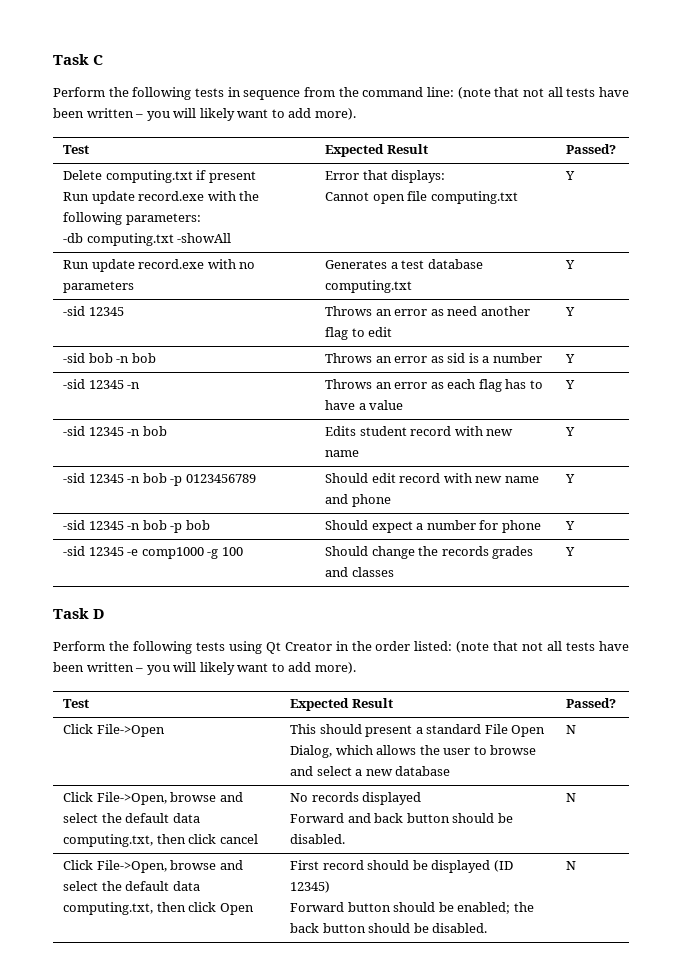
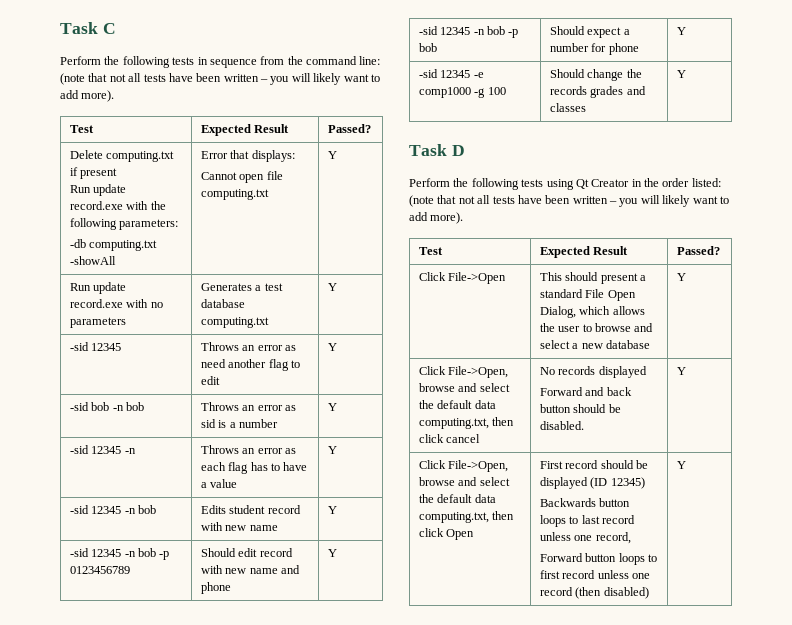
[566,725,577,734] N -> [676,273,686,281] Y
[566,793,577,802] N -> [676,367,686,375] Y
[290,902,534,914] [290,923,488,933] [566,861,577,870] Forward button should be enabled; the back button should be disabled. | N -> [539,498,631,507] [539,515,636,527] [539,532,631,544] [539,553,658,565] [539,570,651,579] [539,587,649,599] [676,461,686,469] Backwards button loops to last record unless one record, // Forward button loops to first record unless one record (then disabled) | Y

